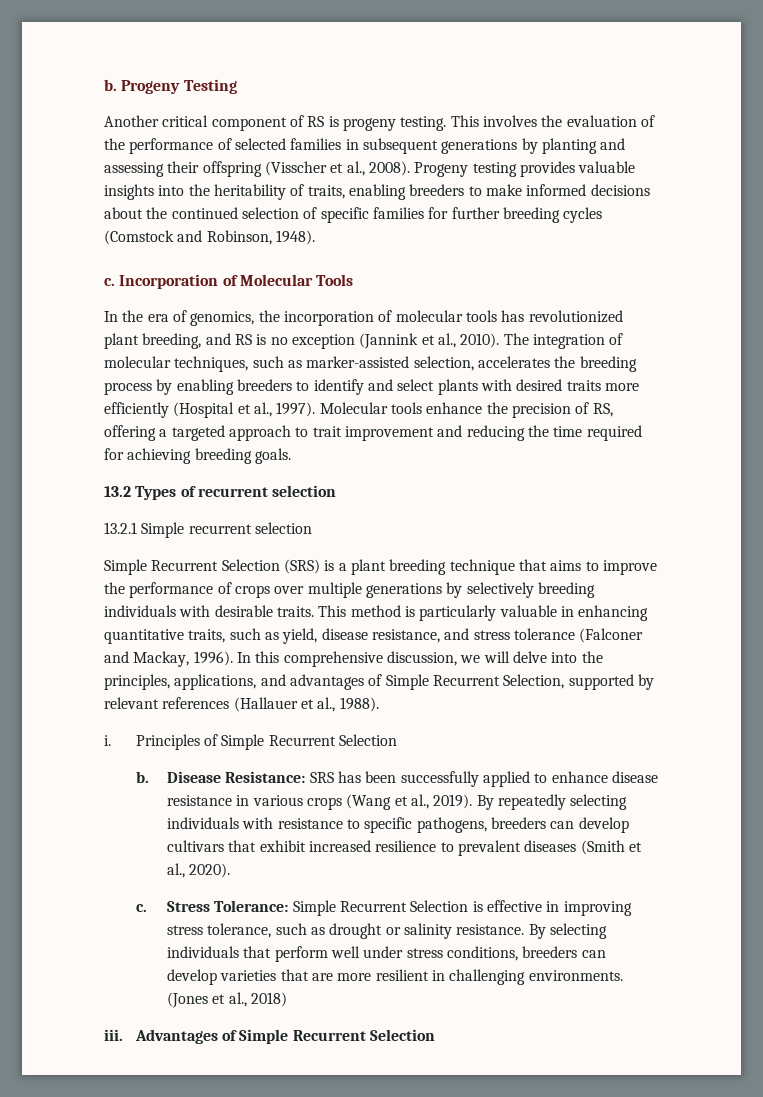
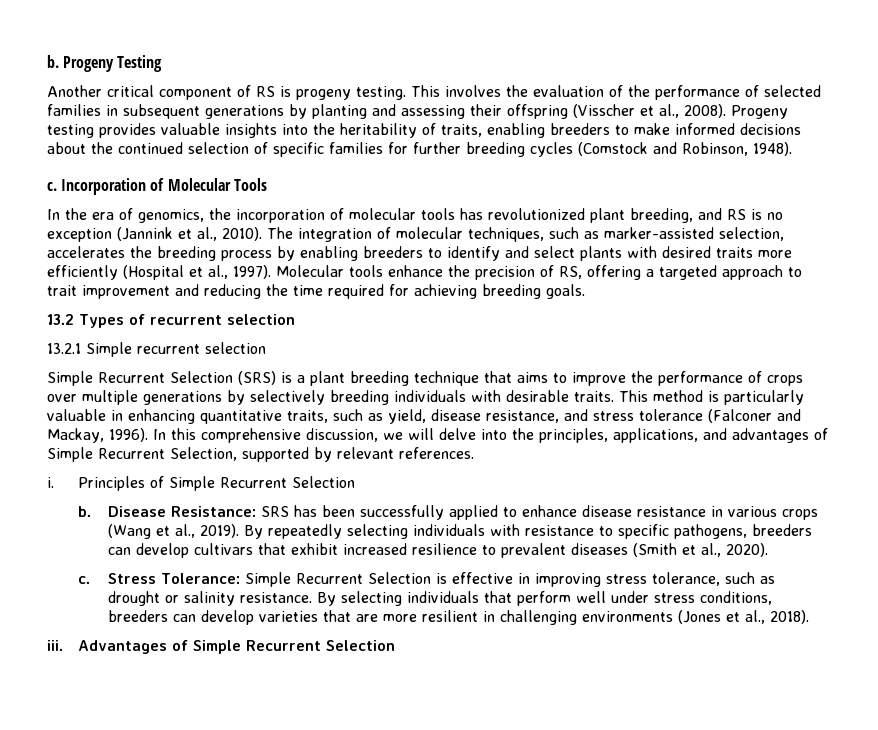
[162,697,379,712] references (Hallauer et al., 1988). -> [399,447,474,459] references.
[528,970,623,981] environments. -> [582,611,674,622] environments
[251,992,288,1007] 2018) -> [770,610,810,624] 2018).

